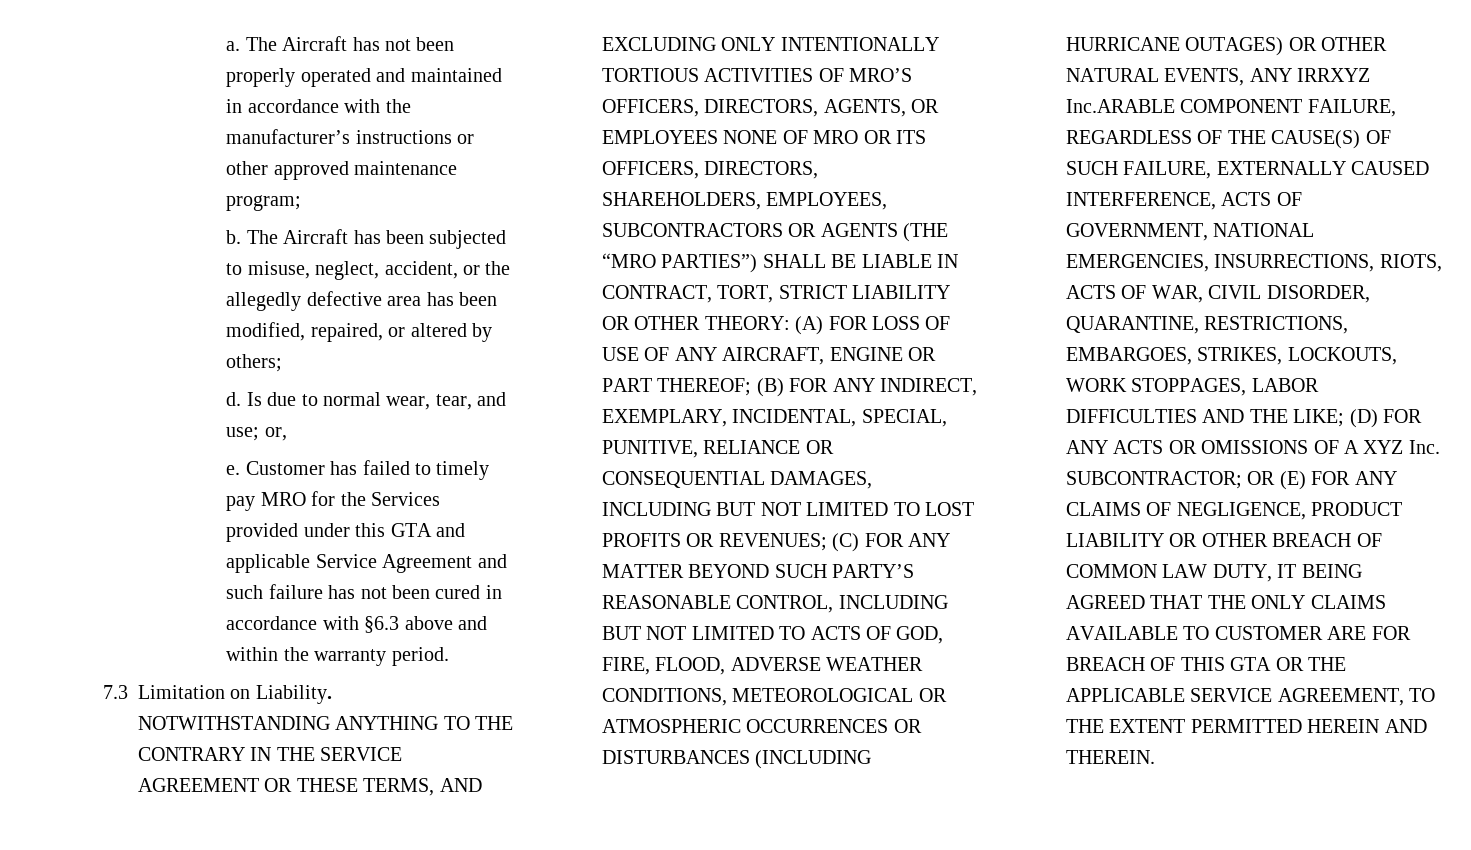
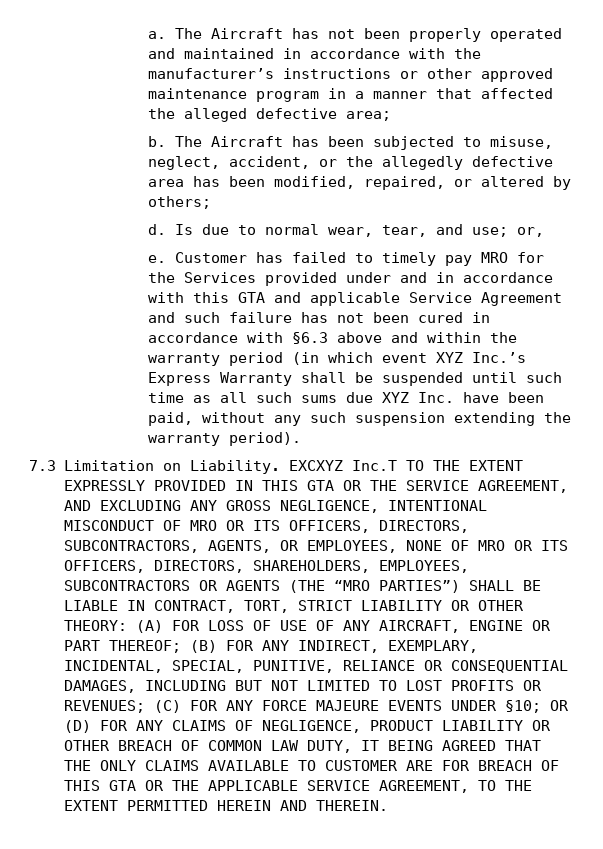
[226,195,302,211] program; -> [255,88,553,102] [147,108,391,122] program in a manner that affected the alleged defective area;
(350, 530) none -> [399,272,553,283] [147,292,184,303] and in accordance with
[391,647,449,666] [103,685,332,704] [138,716,514,730] [138,747,403,761] [138,778,482,796] [602,37,939,51] [602,68,913,82] [602,99,819,117] period. // 7.3 Limitation on Liability. NOTWITHSTANDING ANYTHING TO THE CONTRARY IN THE SERVICE AGREEMENT OR THESE TERMS, AND EXCLUDING ONLY INTENTIONALLY TORTIOUS ACTIVITIES OF MRO’S OFFICERS, DIRECTORS, -> [228,352,526,366] [147,372,562,386] [147,392,544,403] [147,412,571,426] [147,432,301,446] [29,460,523,474] [63,480,568,493] [63,500,487,513] [63,520,469,533] [63,540,199,553] period (in which event XYZ Inc.’s Express Warranty shall be suspended until such time as all such sums due XYZ Inc. have been paid, without any such suspension extending the warranty period). // 7.3 Limitation on Liability. EXCXYZ Inc.T TO THE EXTENT EXPRESSLY PROVIDED IN THIS GTA OR THE SERVICE AGREEMENT, AND EXCLUDING ANY GROSS NEGLIGENCE, INTENTIONAL MISCONDUCT OF MRO OR ITS OFFICERS, DIRECTORS, SUBCONTRACTORS,
[602,130,718,144] EMPLOYEES -> [306,540,397,553] EMPLOYEES,
[602,564,915,578] [602,595,948,613] [602,626,944,644] [602,657,924,675] [602,688,947,706] [602,719,922,733] [602,750,872,769] [1066,37,1388,56] [1066,68,1371,86] [1066,99,1396,117] [1066,130,1391,149] [1066,161,1430,179] [1066,192,1302,210] [1066,223,1315,241] [1066,254,1442,272] [1066,285,1370,303] [1066,316,1349,334] [1066,347,1397,365] [1066,378,1319,396] [1066,409,1422,428] [1066,440,1440,454] [1066,471,1306,490] MATTER BEYOND SUCH PARTY’S REASONABLE CONTROL, INCLUDING BUT NOT LIMITED TO ACTS OF GOD, FIRE, FLOOD, ADVERSE WEATHER CONDITIONS, METEOROLOGICAL OR ATMOSPHERIC OCCURRENCES OR DISTURBANCES (INCLUDING HURRICANE OUTAGES) OR OTHER NATURAL EVENTS, ANY IRRXYZ Inc.ARABLE COMPONENT FAILURE, REGARDLESS OF THE CAUSE(S) OF SUCH FAILURE, EXTERNALLY CAUSED INTERFERENCE, ACTS OF GOVERNMENT, NATIONAL EMERGENCIES, INSURRECTIONS, RIOTS, ACTS OF WAR, CIVIL DISORDER, QUARANTINE, RESTRICTIONS, EMBARGOES, STRIKES, LOCKOUTS, WORK STOPPAGES, LABOR DIFFICULTIES AND THE LIKE; (D) FOR ANY ACTS OR OMISSIONS OF A XYZ Inc. SUBCONTRACTOR; OR (E) -> [261,700,569,713] [63,720,91,733] FORCE MAJEURE EVENTS UNDER §10; OR (D)

